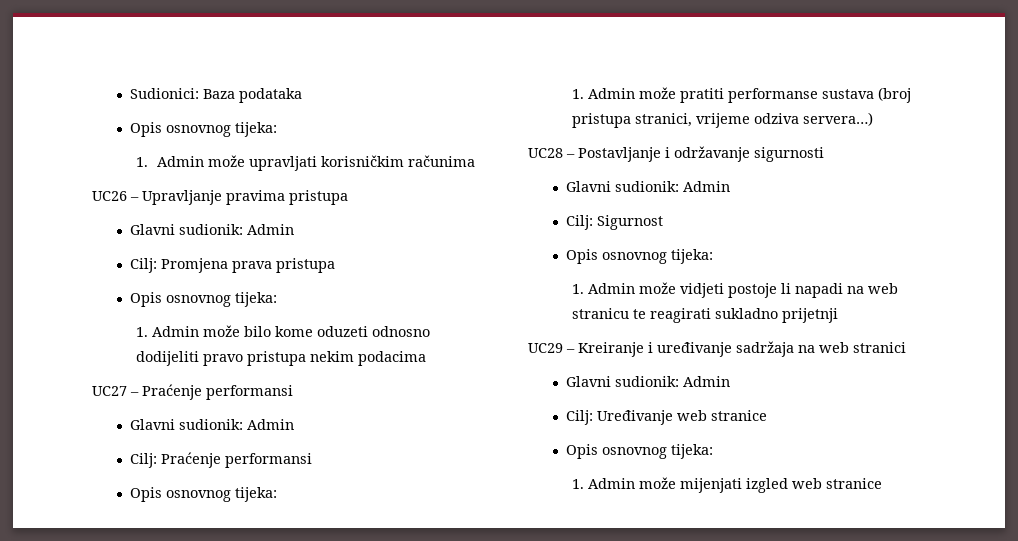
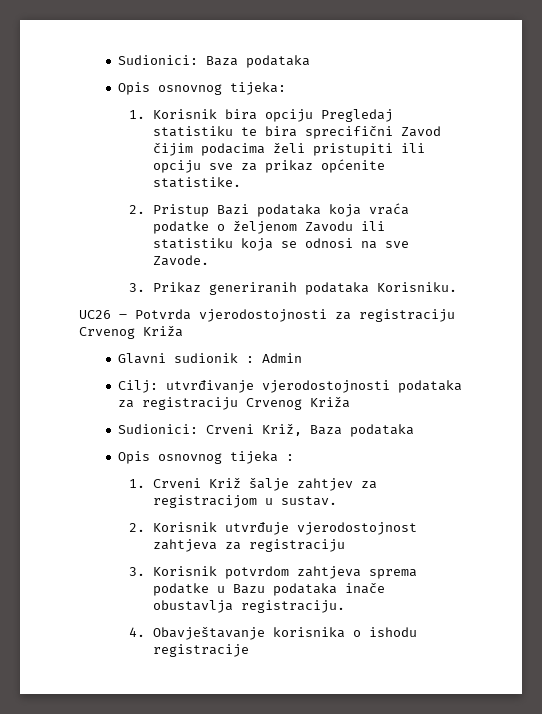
[157,155,476,171] [92,190,348,205] [129,224,294,235] [129,258,335,273] [129,292,277,307] [135,325,430,337] [135,351,426,366] [92,384,293,400] [129,419,294,430] [129,452,312,468] [129,487,277,502] [571,87,911,103] [571,112,873,128] [528,146,824,162] [565,181,730,192] [565,215,663,230] [565,249,713,264] [571,282,898,298] [571,308,838,323] [528,341,906,357] [565,376,730,387] [565,410,767,425] [565,444,713,459] [571,477,882,493] Admin može upravljati korisničkim računima // UC26 – Upravljanje pravima pristupa // Glavni sudionik: Admin // Cilj: Promjena prava pristupa // Opis osnovnog tijeka: // 1. Admin može bilo kome oduzeti odnosno dodijeliti pravo pristupa nekim podacima // UC27 – Praćenje performansi // Glavni sudionik: Admin // Cilj: Praćenje performansi // Opis osnovnog tijeka: // 1. Admin može pratiti performanse sustava (broj pristupa stranici, vrijeme odziva servera…) // UC28 – Postavljanje i održavanje sigurnosti // Glavni sudionik: Admin // Cilj: Sigurnost // Opis osnovnog tijeka: // 1. Admin može vidjeti postoje li napadi na web stranicu te reagirati sukladno prijetnji // UC29 – Kreiranje i uređivanje sadržaja na web stranici // Glavni sudionik: Admin // Cilj: Uređivanje web stranice // Opis osnovnog tijeka: // 1. Admin može mijenjati izgled web stranice -> [153,109,394,122] [153,125,442,139] [153,142,426,156] [153,159,386,173] [153,177,242,188] [128,203,410,217] [153,220,386,234] [153,238,410,251] [153,255,210,266] [128,282,458,295] [79,309,455,322] [79,325,183,339] [118,353,303,364] [118,379,463,393] [118,396,351,410] [118,423,415,437] [118,451,295,464] [128,477,378,491] [153,495,338,508] [128,521,418,535] [153,539,346,552] [128,566,418,579] [153,582,386,596] [153,600,346,613] [128,626,418,640] [153,644,250,657] Korisnik bira opciju Pregledaj statistiku te bira sprecifični Zavod čijim podacima želi pristupiti ili opciju sve za prikaz općenite statistike. // 2. Pristup Bazi podataka koja vraća podatke o željenom Zavodu ili statistiku koja se odnosi na sve Zavode. // 3. Prikaz generiranih podataka Korisniku. // UC26 – Potvrda vjerodostojnosti za registraciju Crvenog Križa // Glavni sudionik : Admin // Cilj: utvrđivanje vjerodostojnosti podataka za registraciju Crvenog Križa // Sudionici: Crveni Križ, Baza podataka // Opis osnovnog tijeka : // 1. Crveni Križ šalje zahtjev za registracijom u sustav. // 2. Korisnik utvrđuje vjerodostojnost zahtjeva za registraciju // 3. Korisnik potvrdom zahtjeva sprema podatke u Bazu podataka inače obustavlja registraciju. // 4. Obavještavanje korisnika o ishodu registracije

